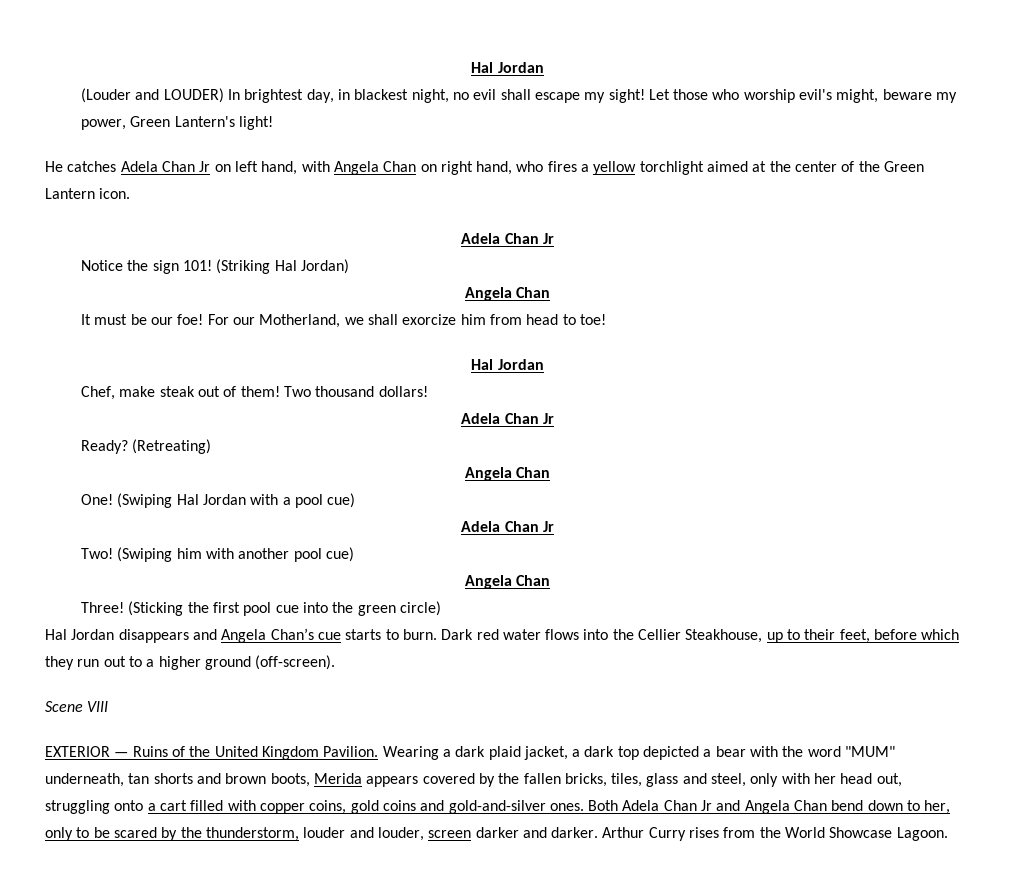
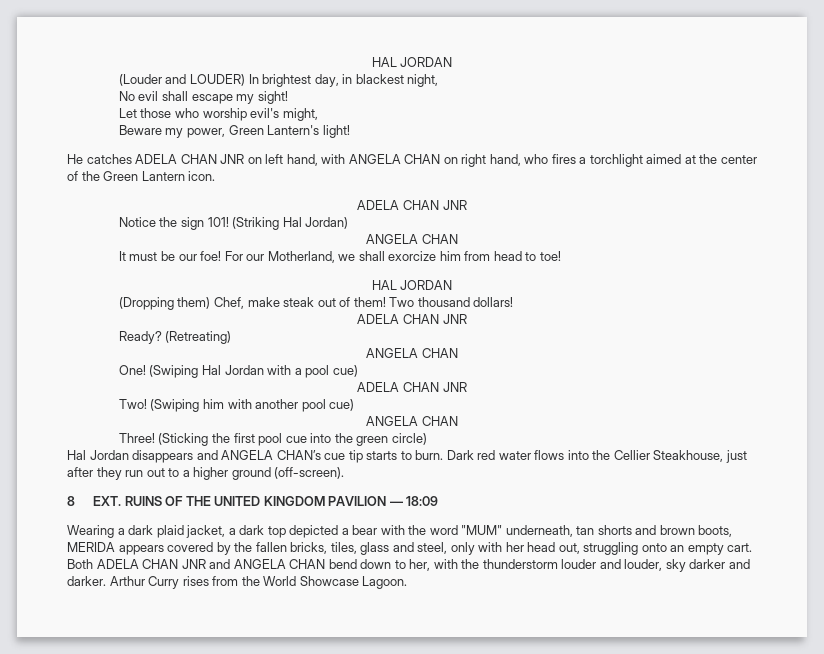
[471,62,544,73] Hal Jordan -> [371,57,453,67] HAL JORDAN
[452,92,469,100] no -> [118,91,135,101] // No
(645, 96) none -> (288, 97) //
[882,89,932,100] beware -> [118,125,162,135] // Beware
[120,161,211,172] Adela Chan Jr -> [135,154,245,164] ADELA CHAN JNR
[333,161,417,175] Angela Chan -> [348,154,441,164] ANGELA CHAN
[593,161,637,175] yellow -> (587, 160) none
[461,233,554,244] Adela Chan Jr -> [357,200,467,210] ADELA CHAN JNR
[464,287,551,301] Angela Chan -> [366,234,458,244] ANGELA CHAN
[471,359,544,370] Hal Jordan // -> [371,280,453,290] [118,297,211,310] HAL JORDAN // (Dropping them)
[461,413,554,424] Adela Chan Jr -> [357,314,467,324] ADELA CHAN JNR
[464,467,551,481] Angela Chan -> [366,348,458,358] ANGELA CHAN
[461,521,554,532] Adela Chan Jr -> [357,382,467,392] ADELA CHAN JNR
[464,575,551,589] Angela Chan -> [366,416,458,426] ANGELA CHAN
[221,628,341,643] Angela Chan’s cue -> [221,450,363,463] ANGELA CHAN’s cue tip
[766,629,960,643] up to their feet, before which -> [725,450,747,463] [67,467,93,477] just after
[45,701,109,712] [45,746,379,760] Scene VIII // EXTERIOR — Ruins of the United Kingdom Pavilion. -> [67,496,439,506] 8 EXT. RUINS OF THE UNITED KINGDOM PAVILION — 18:09 //
[313,773,362,784] Merida -> [67,542,115,552] MERIDA
[147,800,951,814] [45,827,299,841] a cart filled with copper coins, gold coins and gold-and-silver ones. Both Adela Chan Jr and Angela Chan bend down to her, only to be scared by the thunderstorm, -> [670,543,753,555] [67,559,558,571] an empty cart. Both ADELA CHAN JNR and ANGELA CHAN bend down to her, with the thunderstorm
[428,830,472,838] screen -> [665,559,686,572] sky

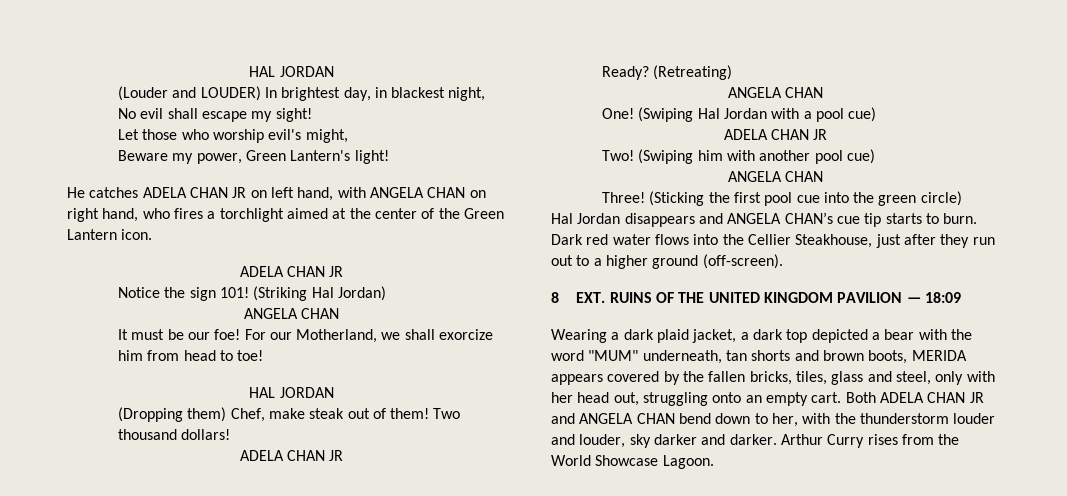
[220,154,245,164] JNR -> [232,187,247,198] JR
[442,200,467,210] JNR -> [329,266,344,277] JR
[442,314,467,324] JNR -> [329,450,344,461] JR
[442,382,467,392] JNR -> [813,129,828,140] JR
[181,559,206,569] JNR -> [969,392,984,403] JR

